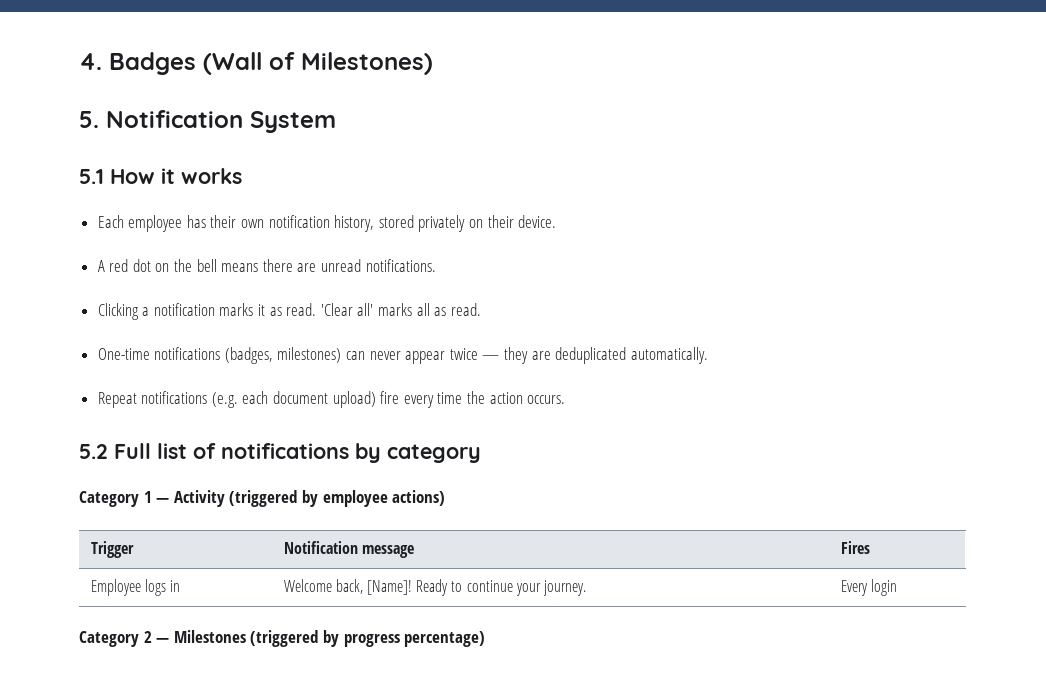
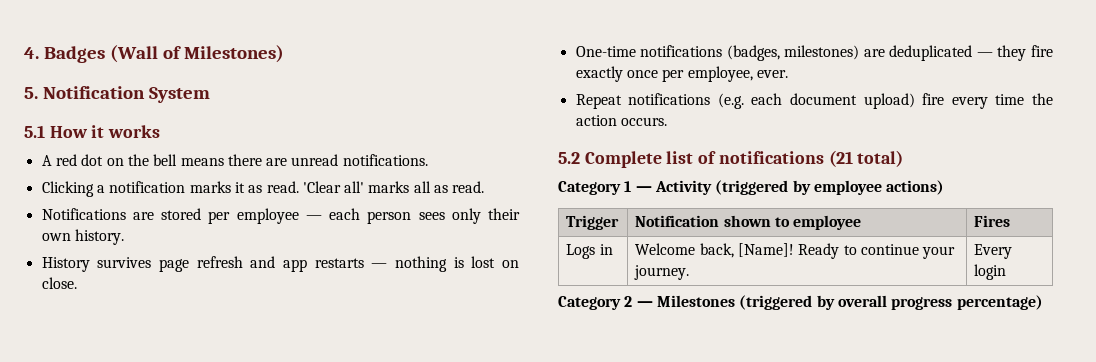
[97,215,557,232] // Each employee has their own notification history, stored privately on their device. -> (161, 131) none
[97,347,708,364] One-time notifications (badges, milestones) can never appear twice — they are deduplicated automatically. -> [41,208,520,224] [41,229,124,245] [41,256,520,272] [41,277,77,289] [575,45,1053,61] [575,66,788,82] Notifications are stored per employee — each person sees only their own history. // History survives page refresh and app restarts — nothing is lost on close. // One-time notifications (badges, milestones) are deduplicated — they fire exactly once per employee, ever.
[114,443,151,459] Full -> [584,151,662,168] Complete
[355,443,481,463] by category -> [828,150,904,167] (21 total)
[361,545,414,558] message -> [723,215,862,230] shown to employee
[90,579,166,596] Employee logs -> [566,244,596,259] Logs
(339, 638) none -> [837,295,887,307] overall

